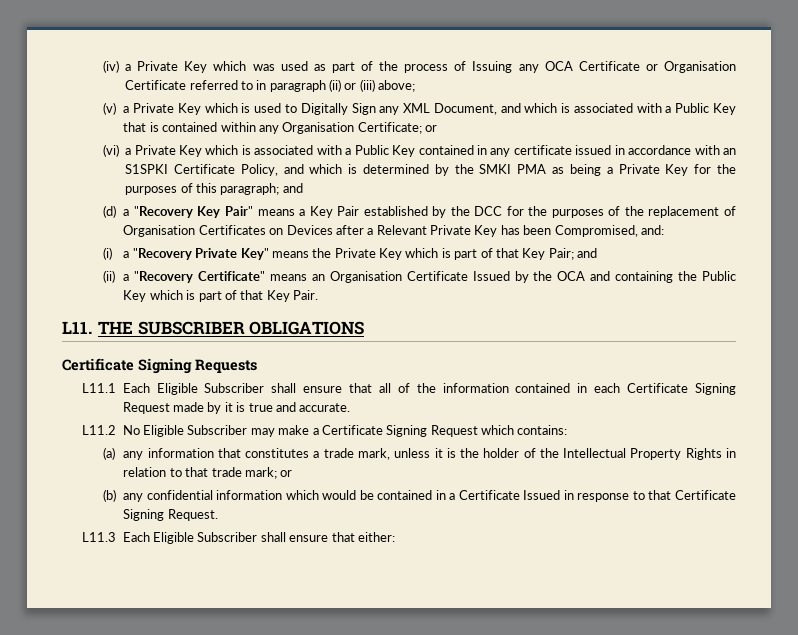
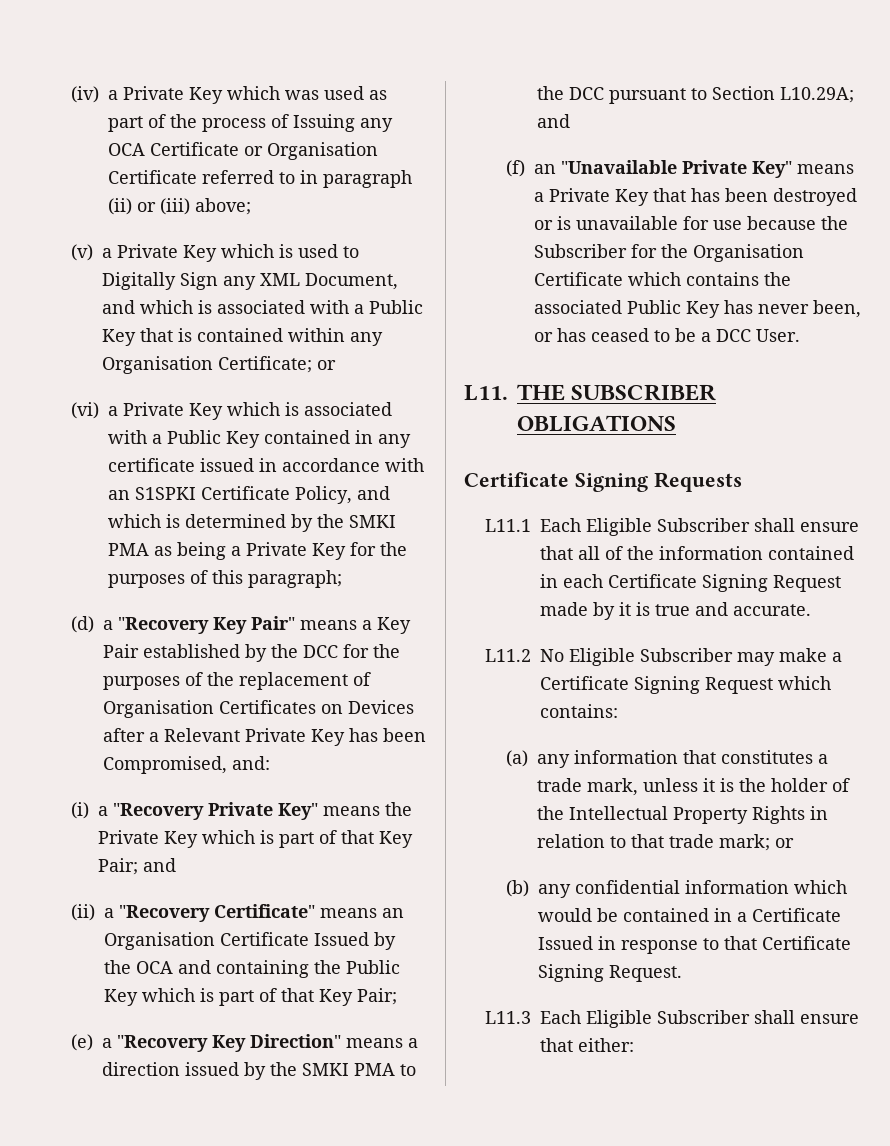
[282,183,303,193] and -> (342, 579) none
[292,290,318,300] Pair. -> [356,988,397,1005] [70,1034,418,1052] [101,1062,416,1080] [536,86,854,104] [536,114,570,128] [505,160,854,178] [533,188,857,206] [533,216,848,230] [533,244,804,262] [533,272,791,286] [533,300,861,318] [533,328,800,342] Pair; // (e) a "Recovery Key Direction" means a direction issued by the SMKI PMA to the DCC pursuant to Section L10.29A; and // (f) an "Unavailable Private Key" means a Private Key that has been destroyed or is unavailable for use because the Subscriber for the Organisation Certificate which contains the associated Public Key has never been, or has ceased to be a DCC User.

